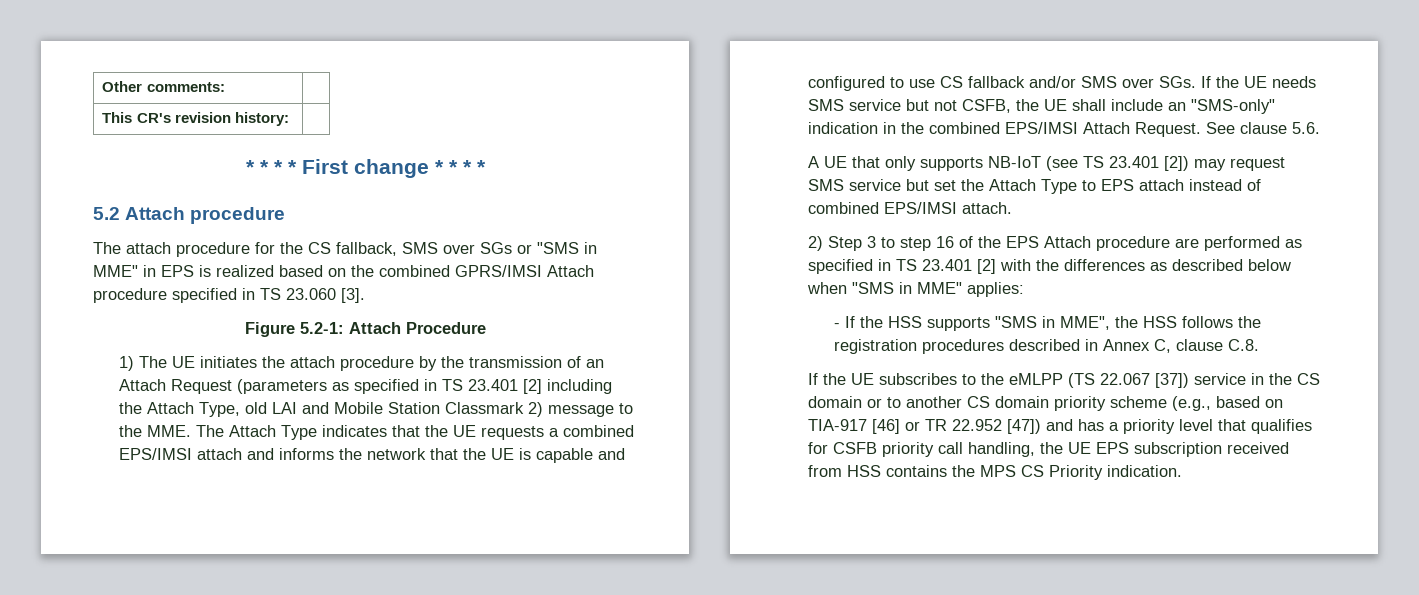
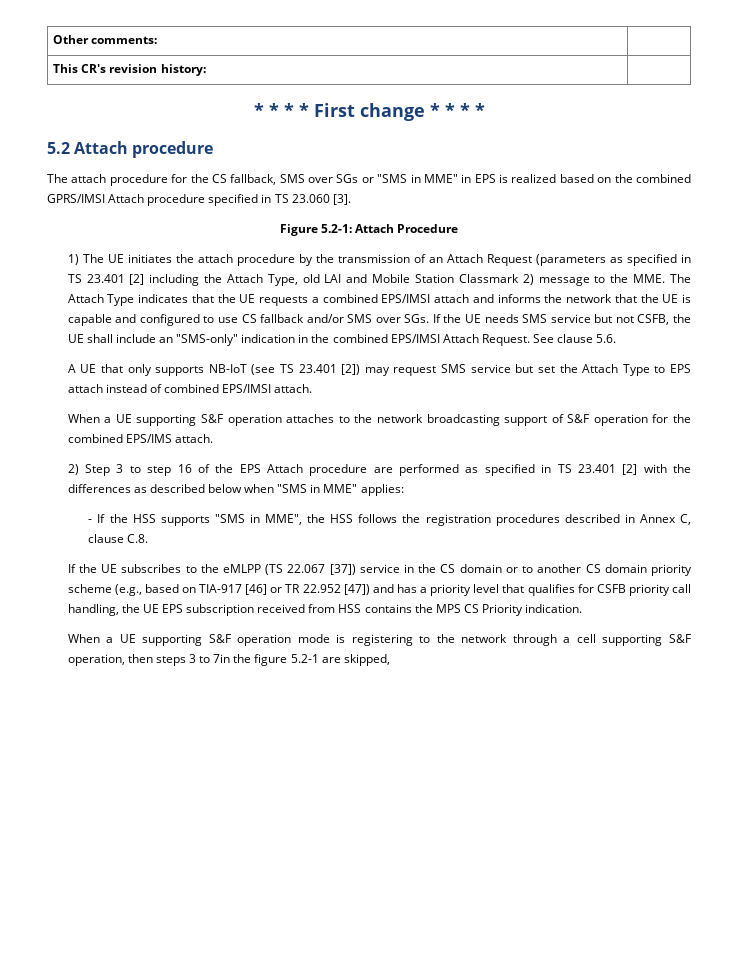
(1013, 208) none -> [67,414,692,426] [67,434,213,443] // When a UE supporting S&F operation attaches to the network broadcasting support of S&F operation for the combined EPS/IMS attach.
(1183, 471) none -> [67,634,692,646] [67,654,390,666] // When a UE supporting S&F operation mode is registering to the network through a cell supporting S&F operation, then steps 3 to 7in the figure 5.2-1 are skipped,

